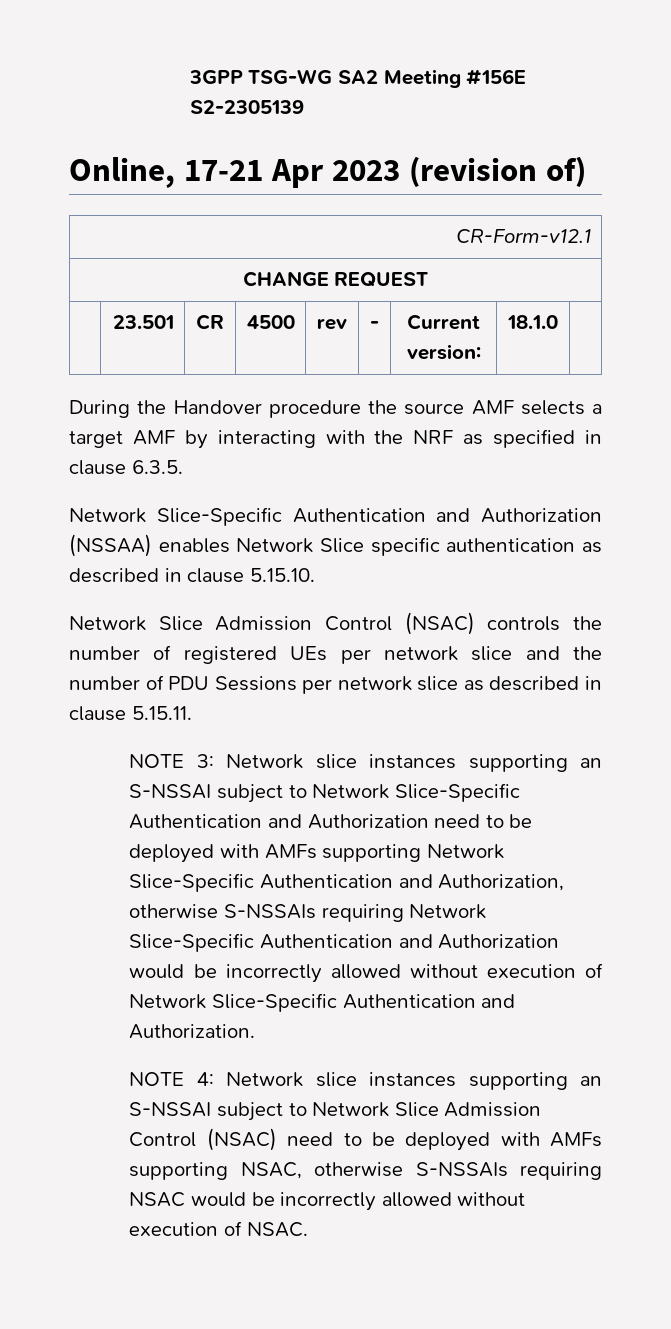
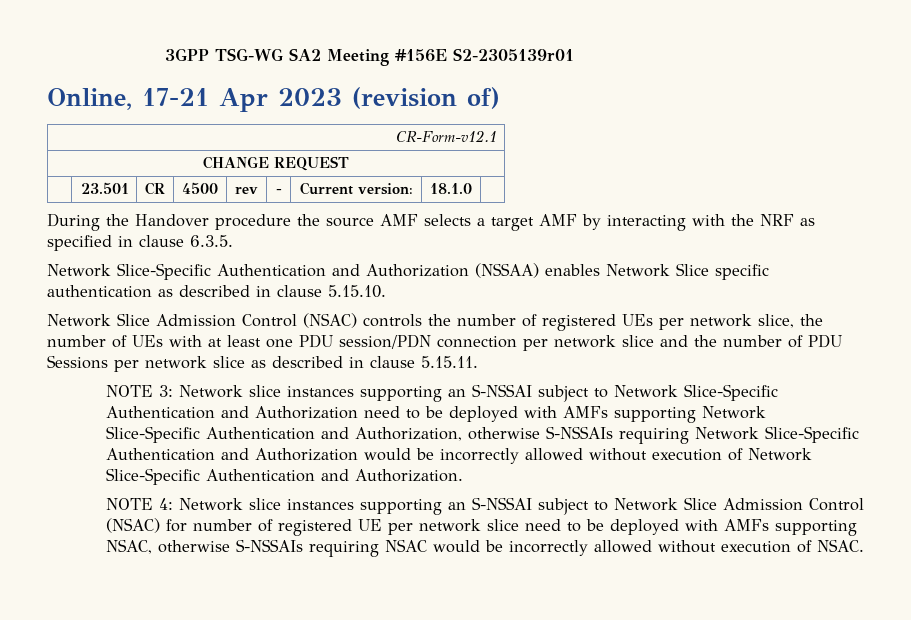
[189,100,304,114] S2-2305139 -> [452,48,574,61] S2-2305139r01
(458, 653) none -> [758,314,823,328] [47,334,616,351] slice, the number of UEs with at least one PDU session/PDN connection per network
(277, 1139) none -> [165,519,519,536] for number of registered UE per network slice

